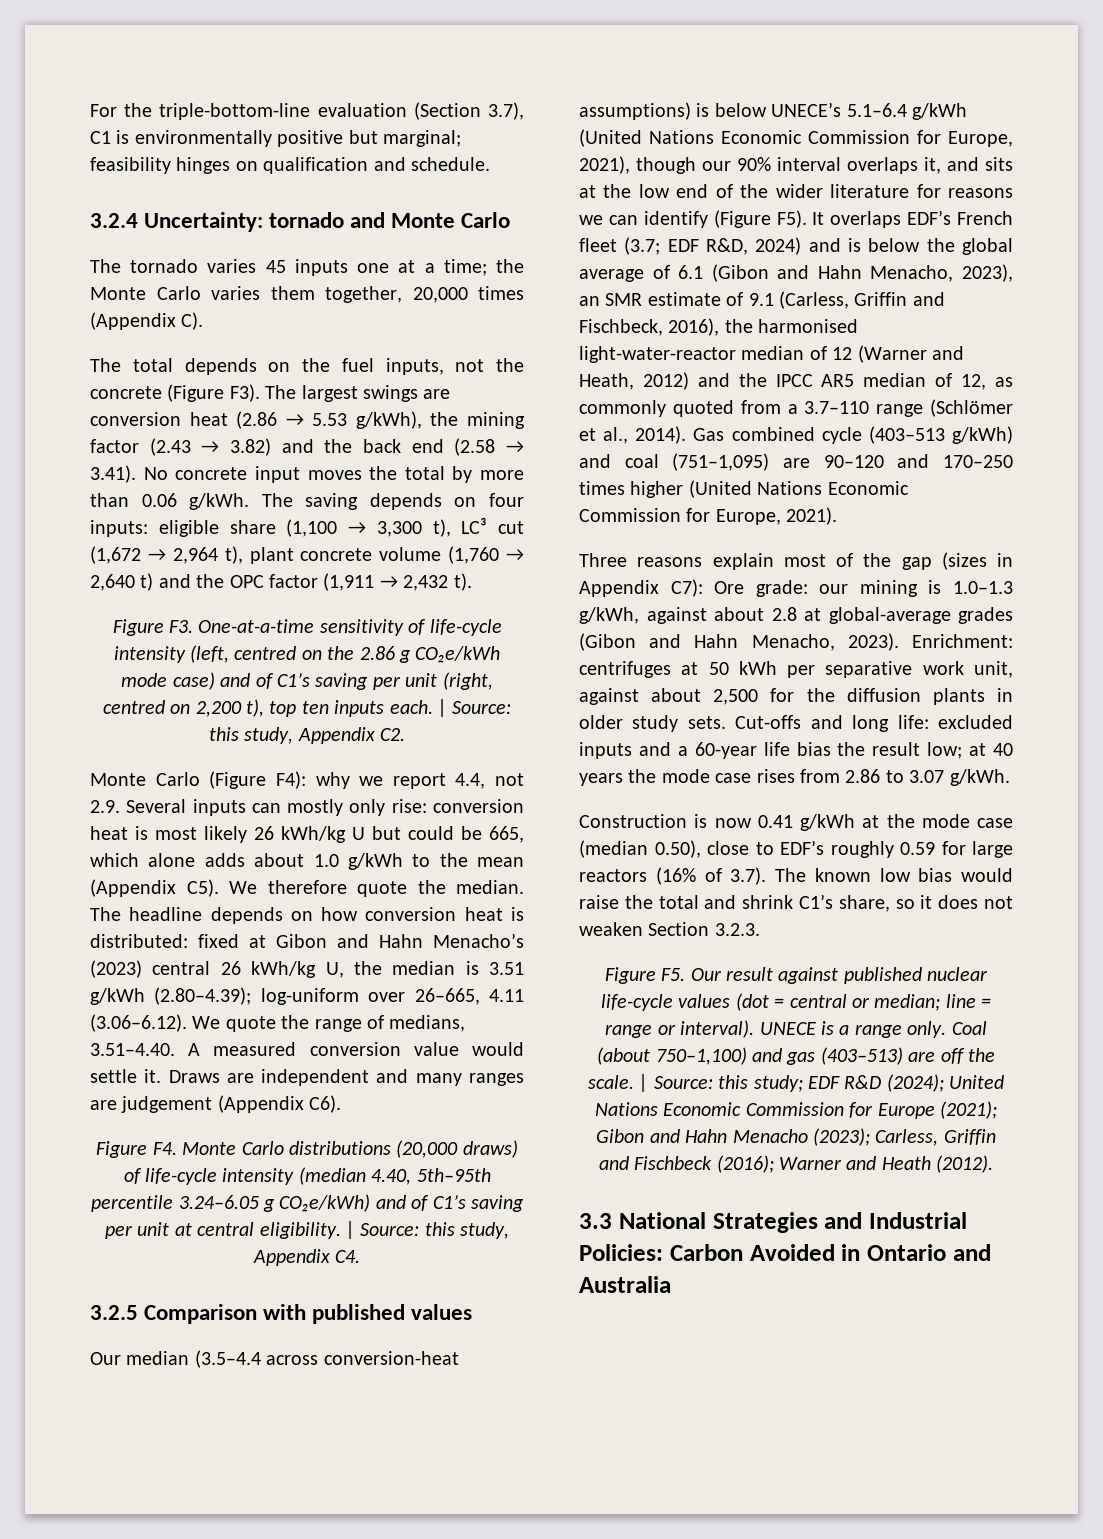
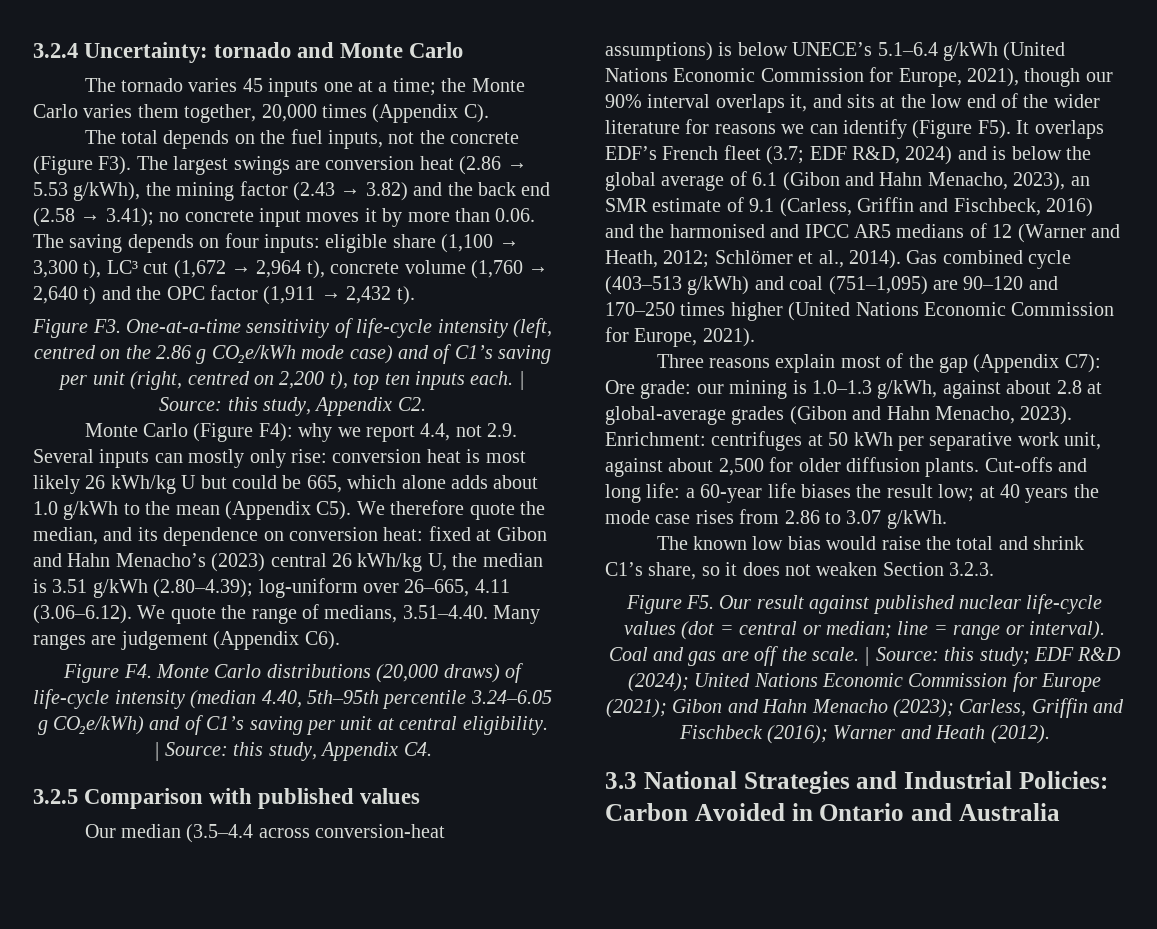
[90,102,524,120] [90,130,461,147] [90,157,490,174] For the triple-bottom-line evaluation (Section 3.7), C1 is environmentally positive but marginal; feasibility hinges on qualification and schedule. // -> (33, 50) none
[90,465,168,483] 3.41). No -> [105,208,180,227] 3.41); no
[369,466,445,480] the total -> [364,208,377,222] it
[141,493,250,510] 0.06 g/kWh. -> [495,208,536,222] 0.06.
[249,547,294,564] plant -> (325, 269) none
[456,880,524,894] [90,907,524,924] [90,934,188,948] median. The headline depends on how conversion heat is distributed: -> [33,527,424,546] median, and its dependence on conversion heat:
[188,1042,524,1056] [90,1069,462,1086] A measured conversion value would settle it. Draws are independent and many -> [493,605,541,624] Many
[668,318,859,336] [579,346,805,363] 2016), the harmonised light-water-reactor median -> [1046,198,1094,217] [605,224,965,238] 2016) and the harmonised and IPCC AR5 medians
[642,372,1014,390] [579,399,1013,417] 2012) and the IPCC AR5 median of 12, as commonly quoted from a 3.7–110 range (Schlömer -> [663,250,793,268] 2012; Schlömer
[941,552,1013,570] [579,580,659,597] (sizes in Appendix -> [973,354,1060,373] (Appendix
[806,688,1013,705] [579,715,726,732] the diffusion plants in older study sets. -> [798,457,980,477] older diffusion plants.
[938,715,1013,729] [579,742,671,759] excluded inputs and -> (681, 490) none
[796,742,831,756] bias -> [801,484,851,498] biases
[579,814,1013,831] [579,840,1013,858] [579,867,767,885] Construction is now 0.41 g/kWh at the mode case (median 0.50), close to EDF’s roughly 0.59 for large reactors (16% of 3.7). -> (947, 519) none
[759,1021,987,1038] [597,1047,747,1065] UNECE is a range only. Coal (about 750–1,100) -> [608,647,648,661] Coal
[820,1047,903,1065] (403–513) -> (717, 658) none

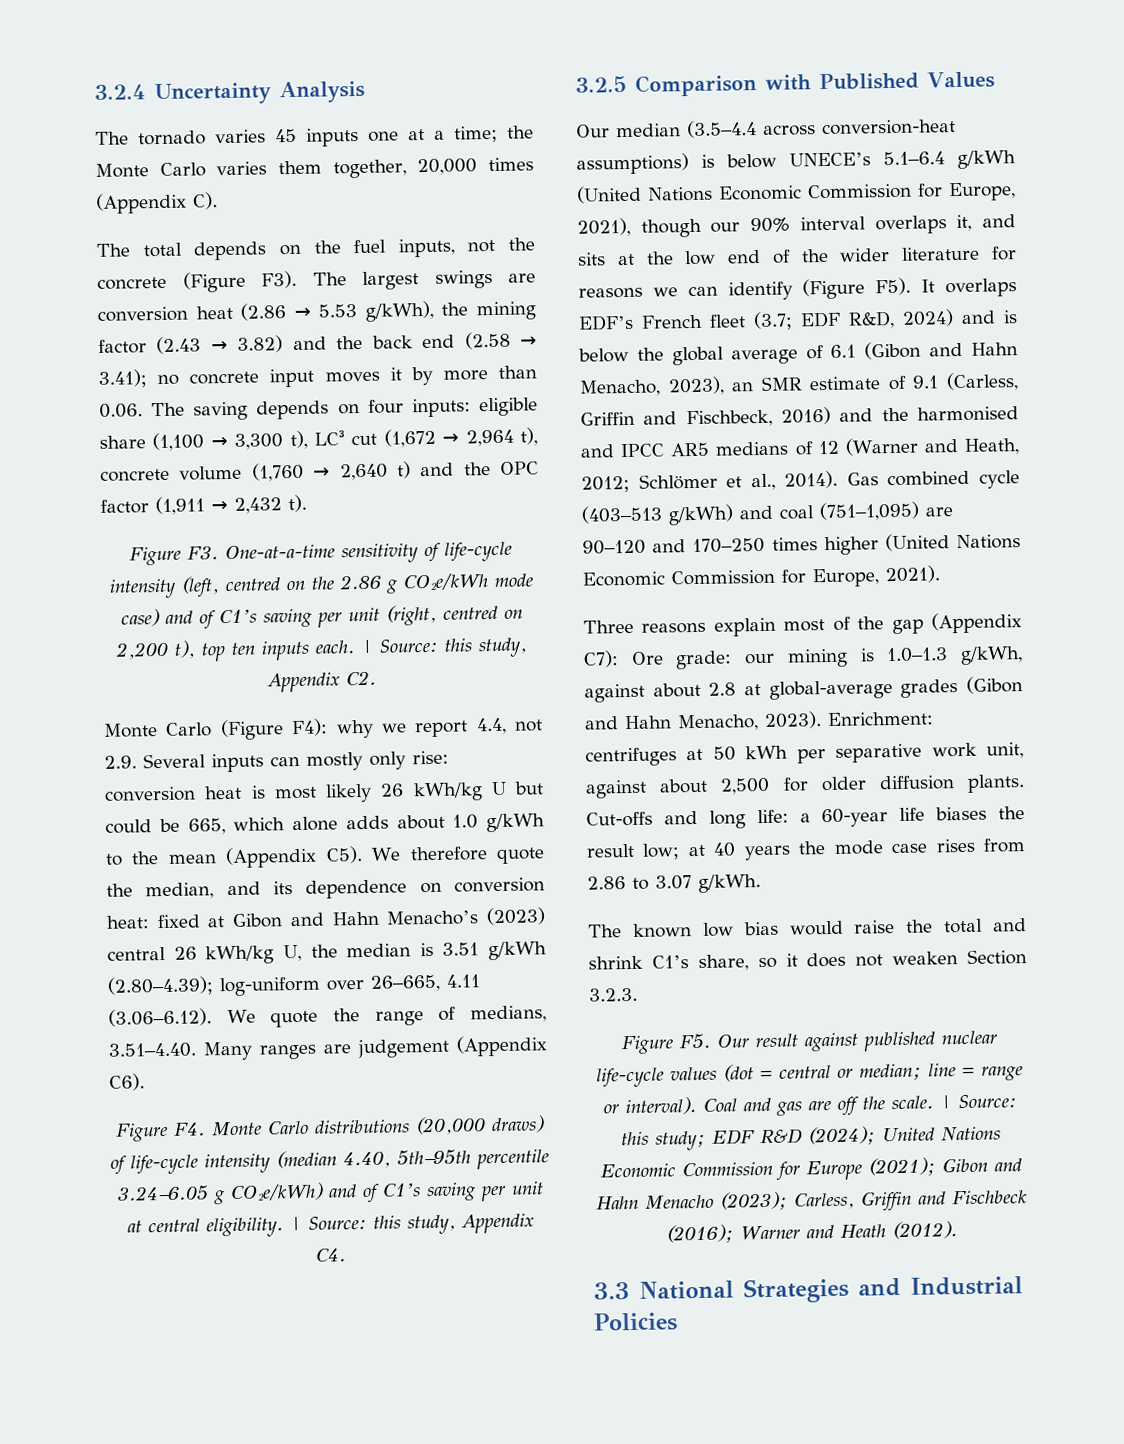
[84,42,464,63] Uncertainty: tornado and Monte Carlo -> [154,80,365,106] Uncertainty Analysis
[258,788,421,809] published values -> [819,71,995,91] Published Values
[1018,771,1108,789] [605,803,1060,821] Policies: Carbon Avoided in Ontario and Australia -> [593,1312,678,1332] Policies

